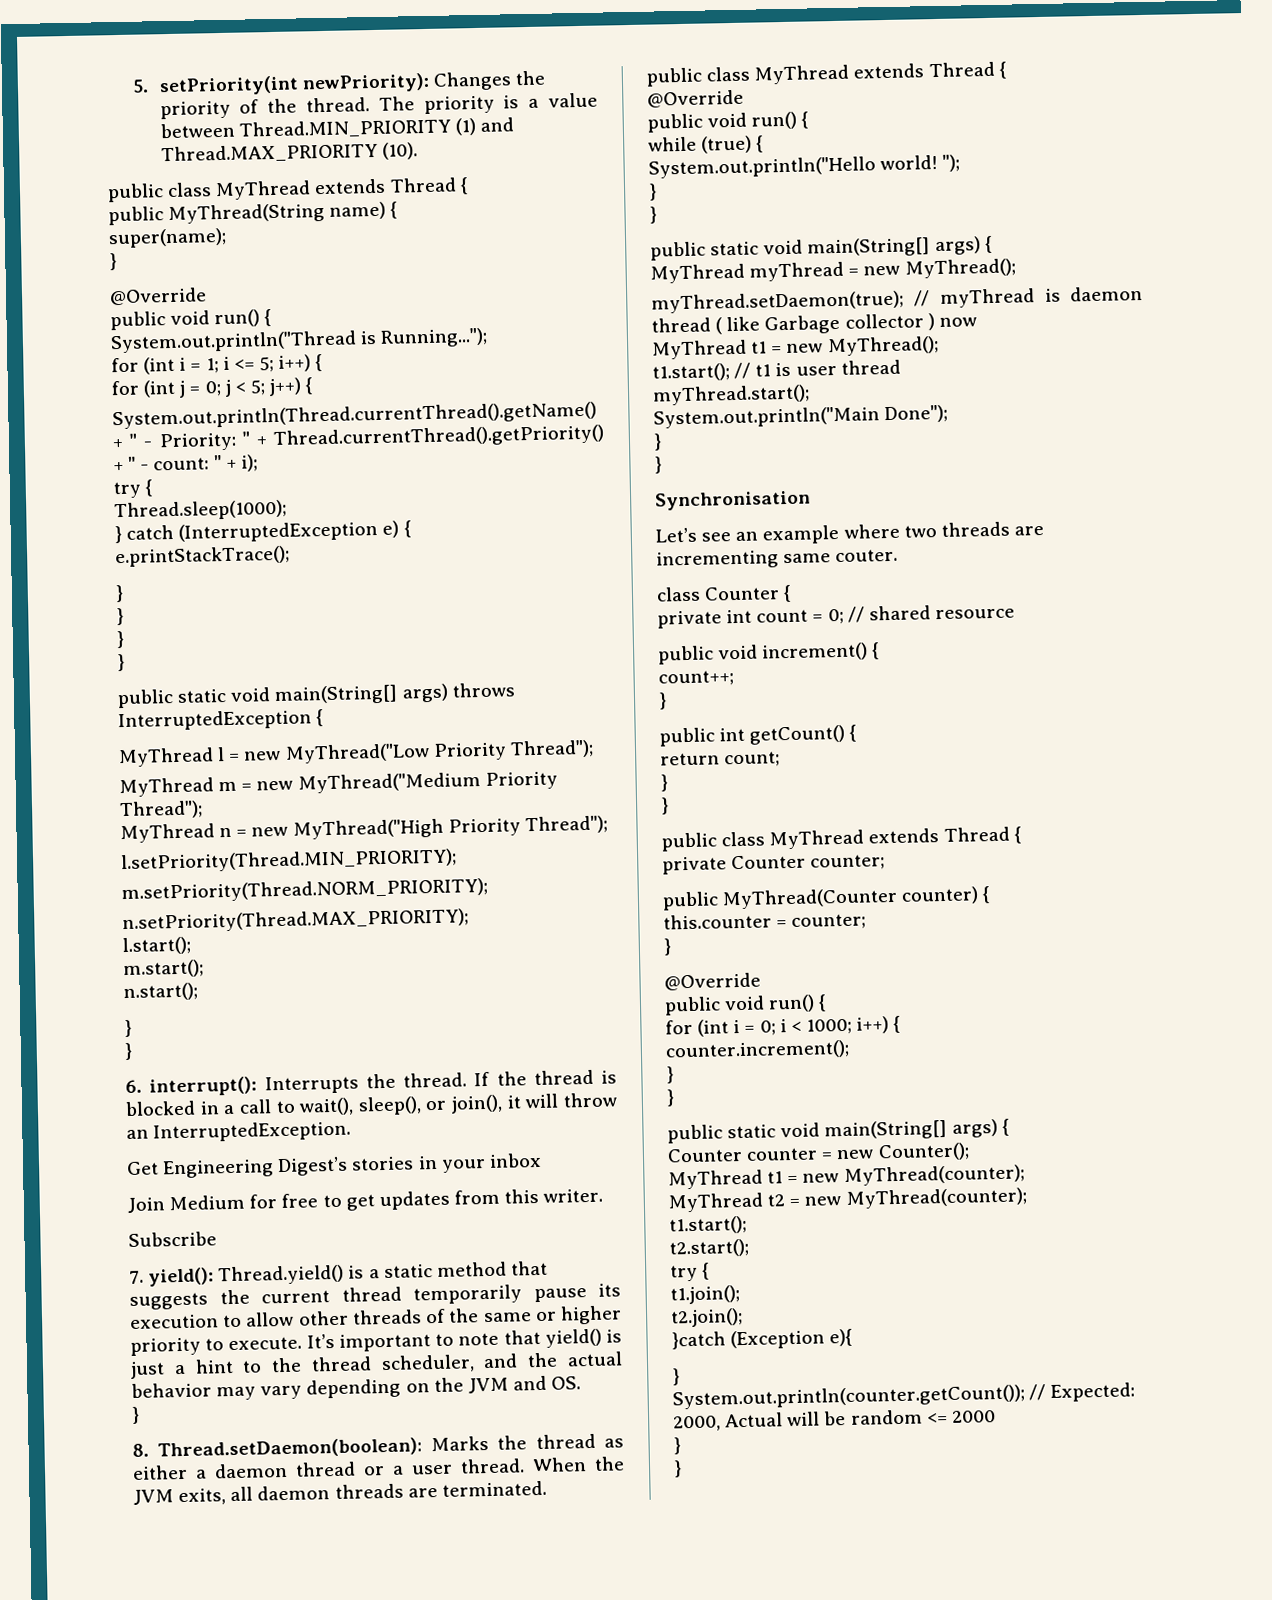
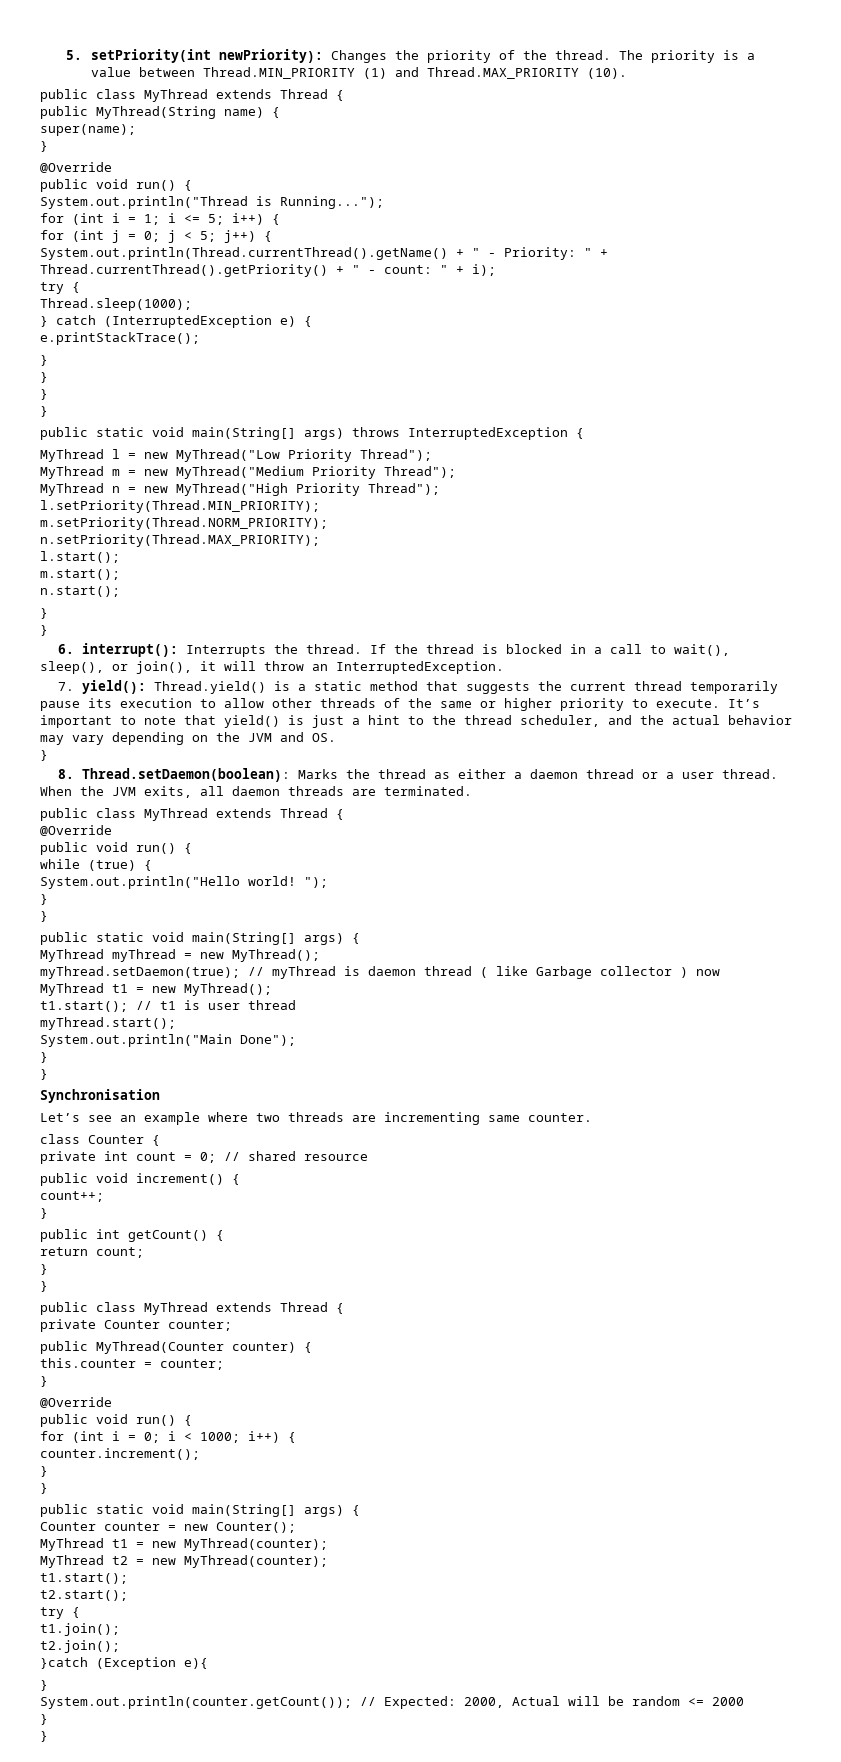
[126,1152,542,1179] [127,1188,604,1214] [128,1231,217,1248] // Get Engineering Digest’s stories in your inbox // Join Medium for free to get updates from this writer. // Subscribe -> (504, 667) none
[835,548,899,563] couter. -> [528,1113,592,1122] counter.

